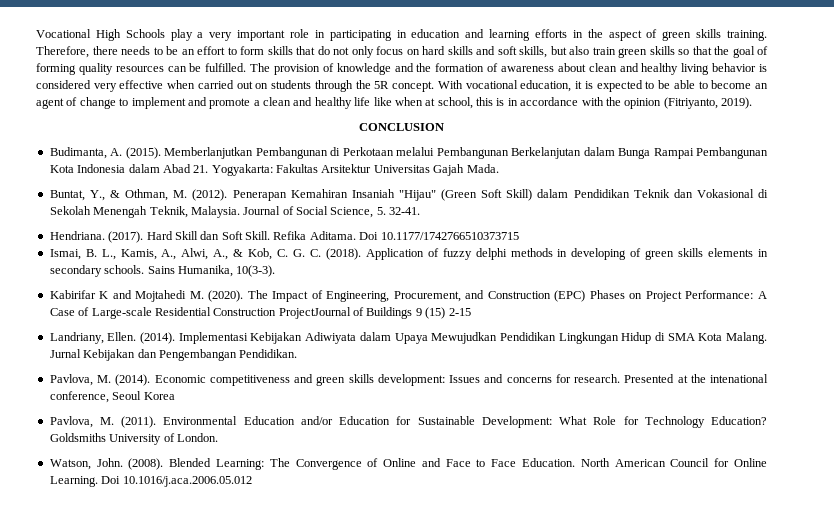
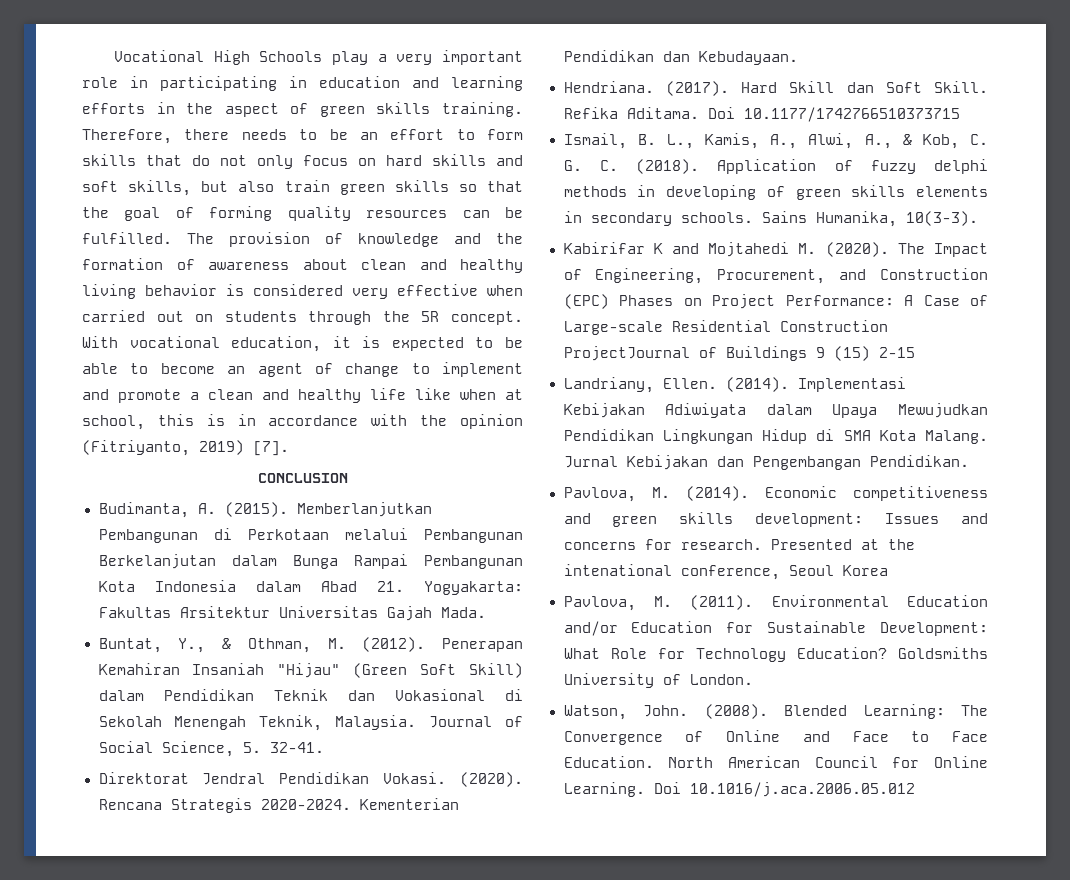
[721,97,752,109] 2019). -> [199,440,289,456] 2019) [7].
(421, 211) none -> [98,772,523,787] [98,798,459,813] [563,50,798,65] // Direktorat Jendral Pendidikan Vokasi. (2020). Rencana Strategis 2020-2024. Kementerian Pendidikan dan Kebudayaan.
[49,249,81,260] Ismai, -> [563,133,627,149] Ismail,

